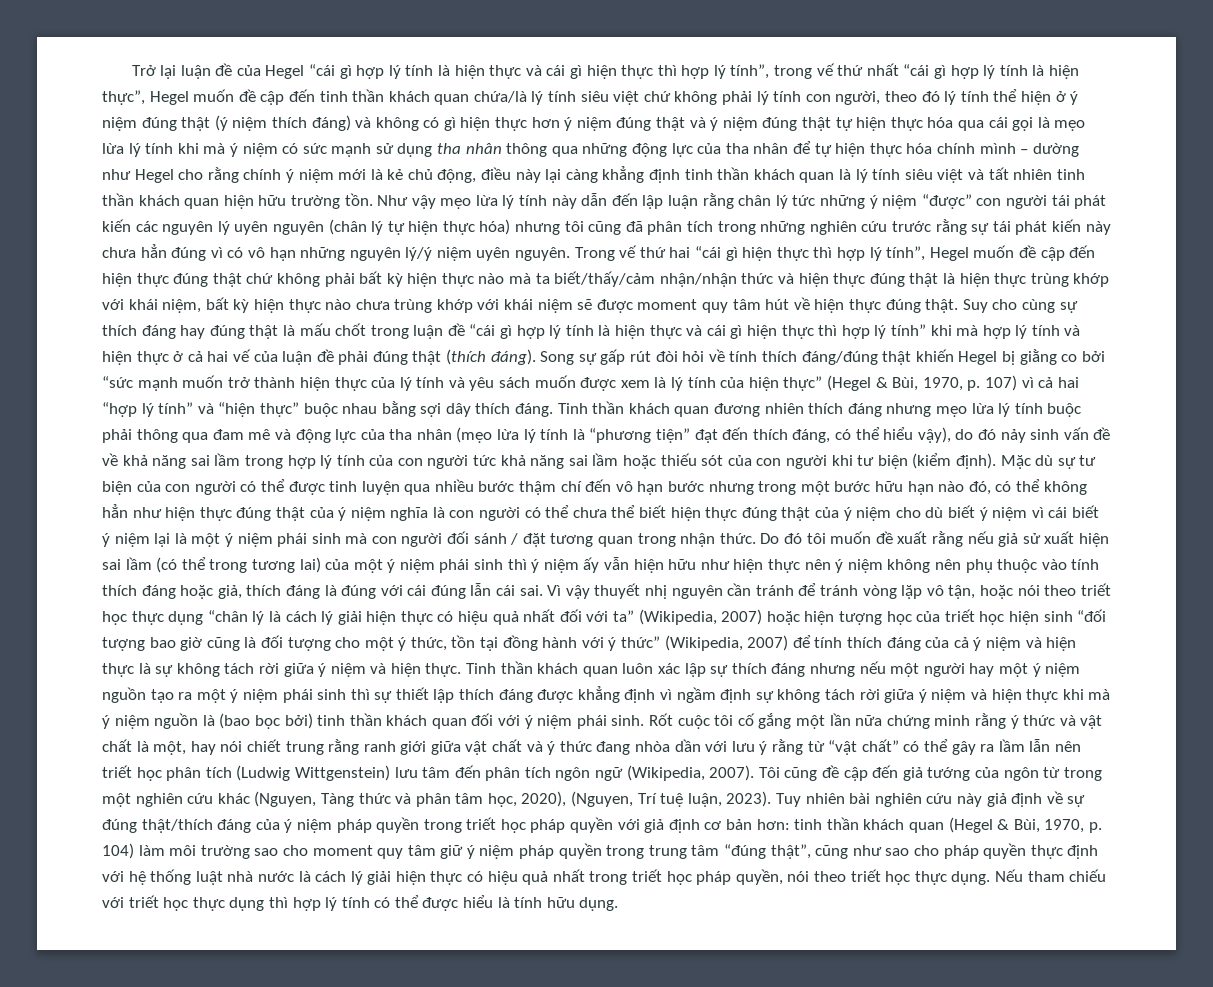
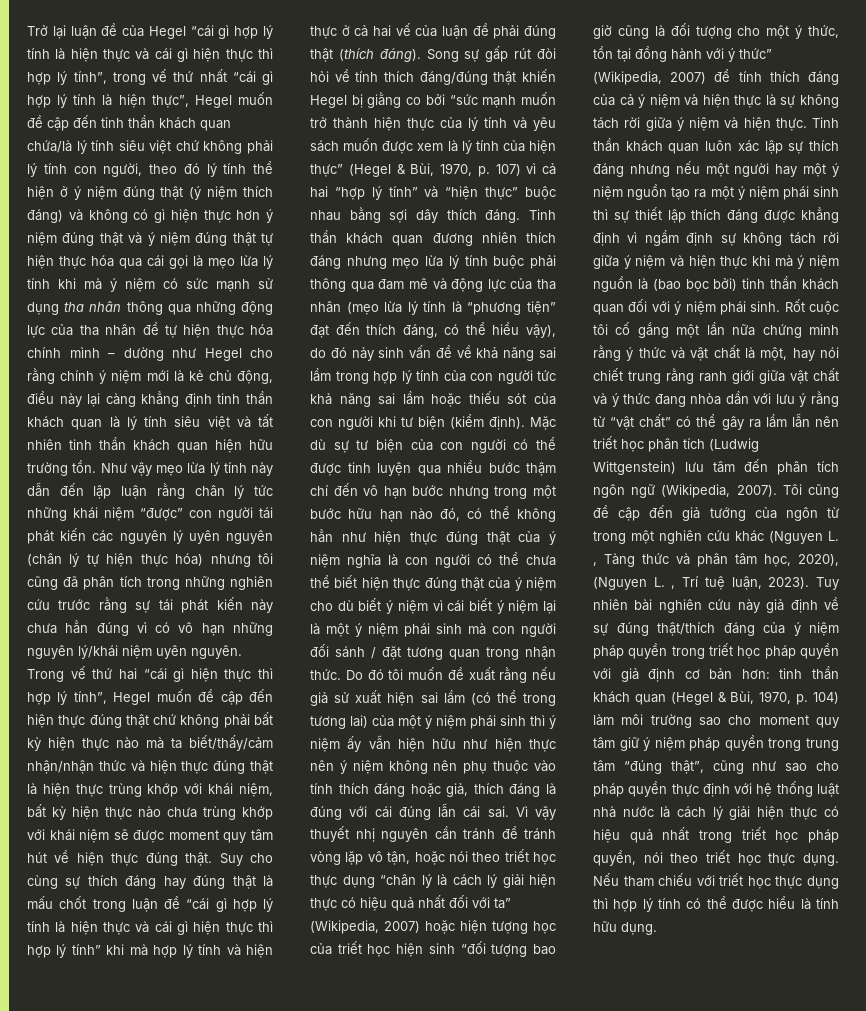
[869,195,878,209] ý -> [73,507,98,519] khái
[405,247,433,261] lý/ý -> [78,645,118,659] lý/khái
[254,791,317,807] (Nguyen, -> [769,531,839,544] [593,562,597,566] (Nguyen L. ,
[571,791,634,807] (Nguyen, -> [593,577,676,590] (Nguyen L. ,

